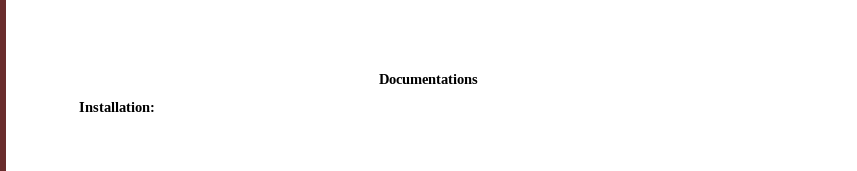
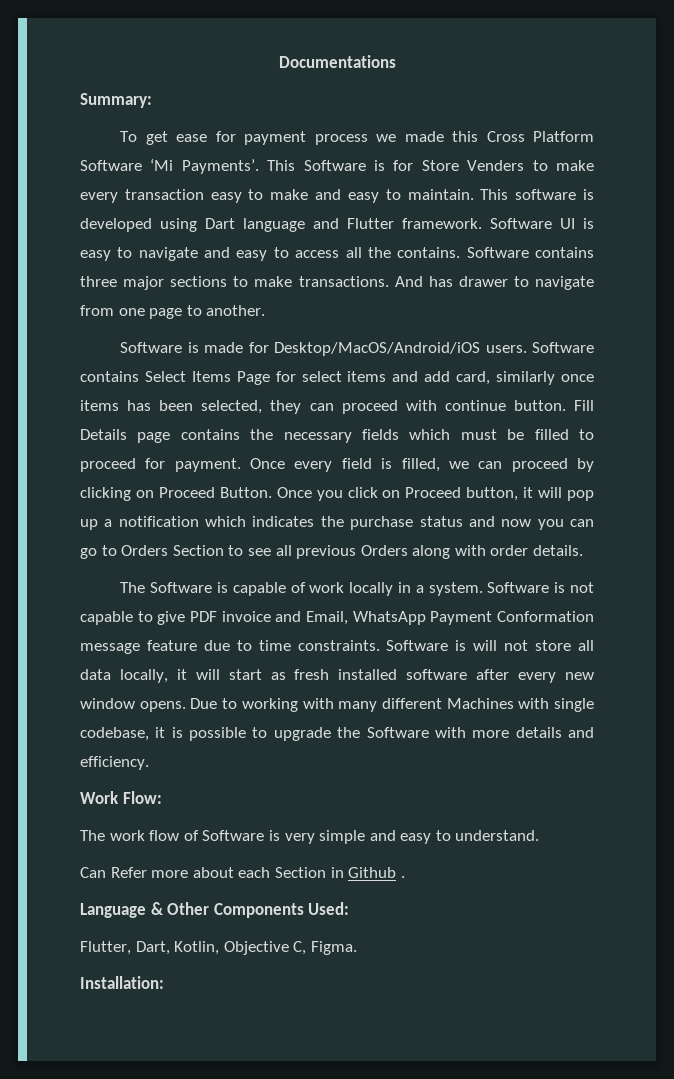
(478, 79) none -> [80,93,152,108] [120,131,594,145] [80,158,594,174] [80,189,594,203] [80,218,594,232] [80,247,594,261] [80,276,595,290] [80,305,266,319] [120,342,594,356] [80,371,595,385] [80,400,594,414] [80,429,594,443] [80,458,594,472] [80,487,594,501] [80,516,594,530] [80,545,584,559] [120,582,594,596] [80,611,594,625] [80,640,595,654] [80,669,595,683] [80,698,594,712] [80,727,594,741] [80,756,149,770] [80,791,162,804] [80,830,540,844] [80,867,405,878] [80,902,350,918] [80,941,357,955] // Summary: // To get ease for payment process we made this Cross Platform Software ‘Mi Payments’. This Software is for Store Venders to make every transaction easy to make and easy to maintain. This software is developed using Dart language and Flutter framework. Software UI is easy to navigate and easy to access all the contains. Software contains three major sections to make transactions. And has drawer to navigate from one page to another. // Software is made for Desktop/MacOS/Android/iOS users. Software contains Select Items Page for select items and add card, similarly once items has been selected, they can proceed with continue button. Fill Details page contains the necessary fields which must be filled to proceed for payment. Once every field is filled, we can proceed by clicking on Proceed Button. Once you click on Proceed button, it will pop up a notification which indicates the purchase status and now you can go to Orders Section to see all previous Orders along with order details. // The Software is capable of work locally in a system. Software is not capable to give PDF invoice and Email, WhatsApp Payment Conformation message feature due to time constraints. Software is will not store all data locally, it will start as fresh installed software after every new window opens. Due to working with many different Machines with single codebase, it is possible to upgrade the Software with more details and efficiency. // Work Flow: // The work flow of Software is very simple and easy to understand. // Can Refer more about each Section in Github . // Language & Other Components Used: // Flutter, Dart, Kotlin, Objective C, Figma.

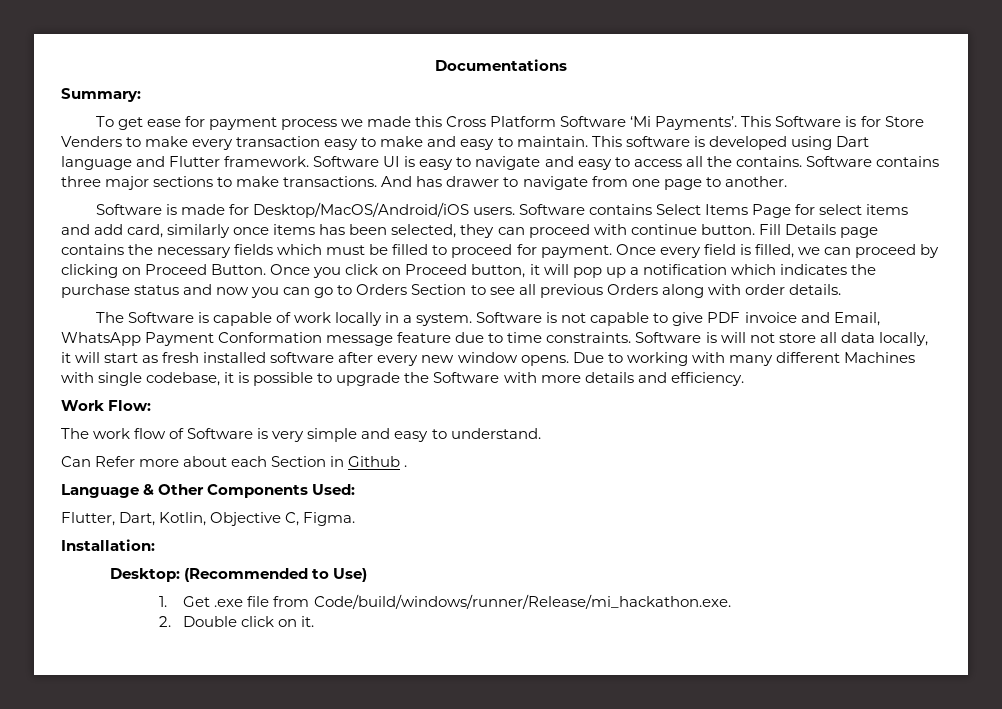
(164, 982) none -> [109,568,368,582] [158,594,731,609] [158,616,315,627] // Desktop: (Recommended to Use) // 1. Get .exe file from Code/build/windows/runner/Release/mi_hackathon.exe. // 2. Double click on it.

